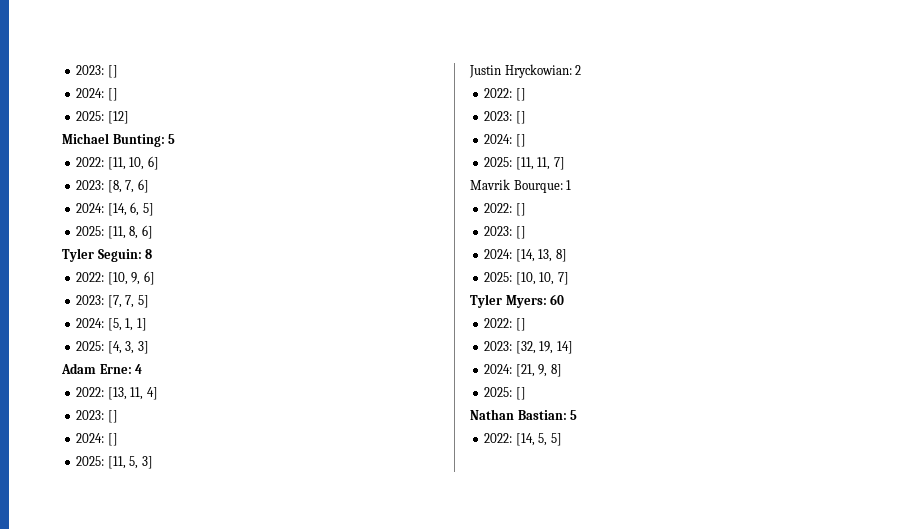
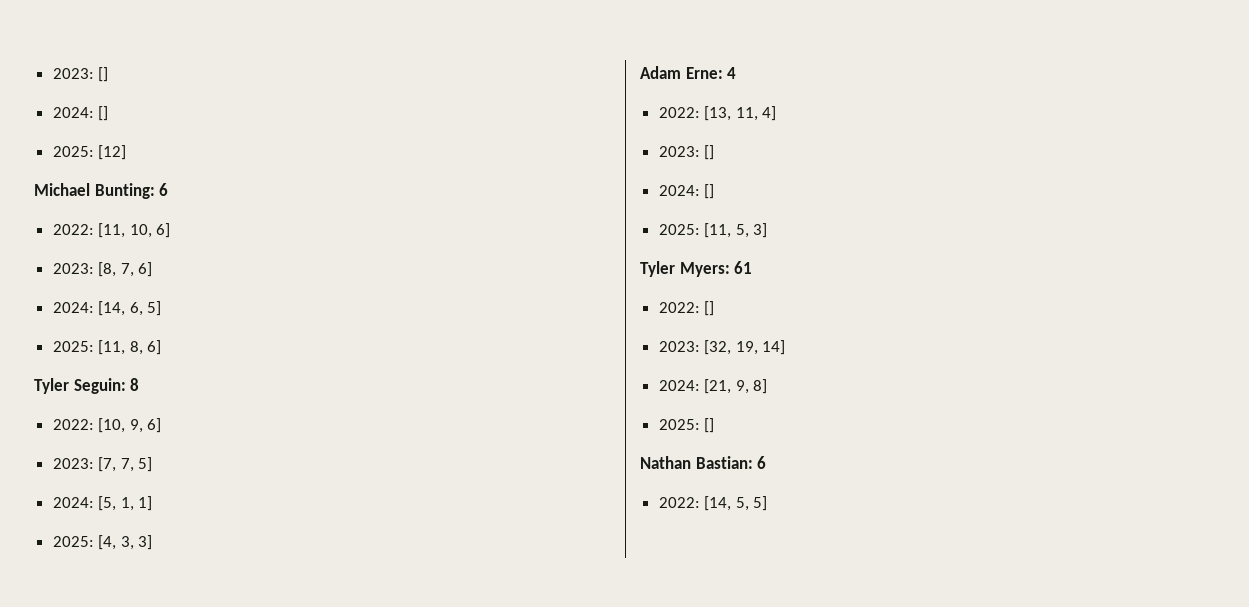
[168,134,176,144] 5 -> [159,183,169,196] 6
[469,64,582,78] [484,88,526,101] [484,111,526,124] [484,134,526,147] [484,157,565,170] [470,179,572,193] [484,203,526,216] [484,226,526,239] [484,249,567,262] [484,272,569,285] // Justin Hryckowian: 2 // 2022: [] // 2023: [] // 2024: [] // 2025: [11, 11, 7] // Mavrik Bourque: 1 // 2022: [] // 2023: [] // 2024: [14, 13, 8] // 2025: [10, 10, 7] -> (768, 230) none
[550,294,565,305] 60 -> [734,261,753,274] 61
[570,410,578,420] 5 -> [757,456,767,469] 6

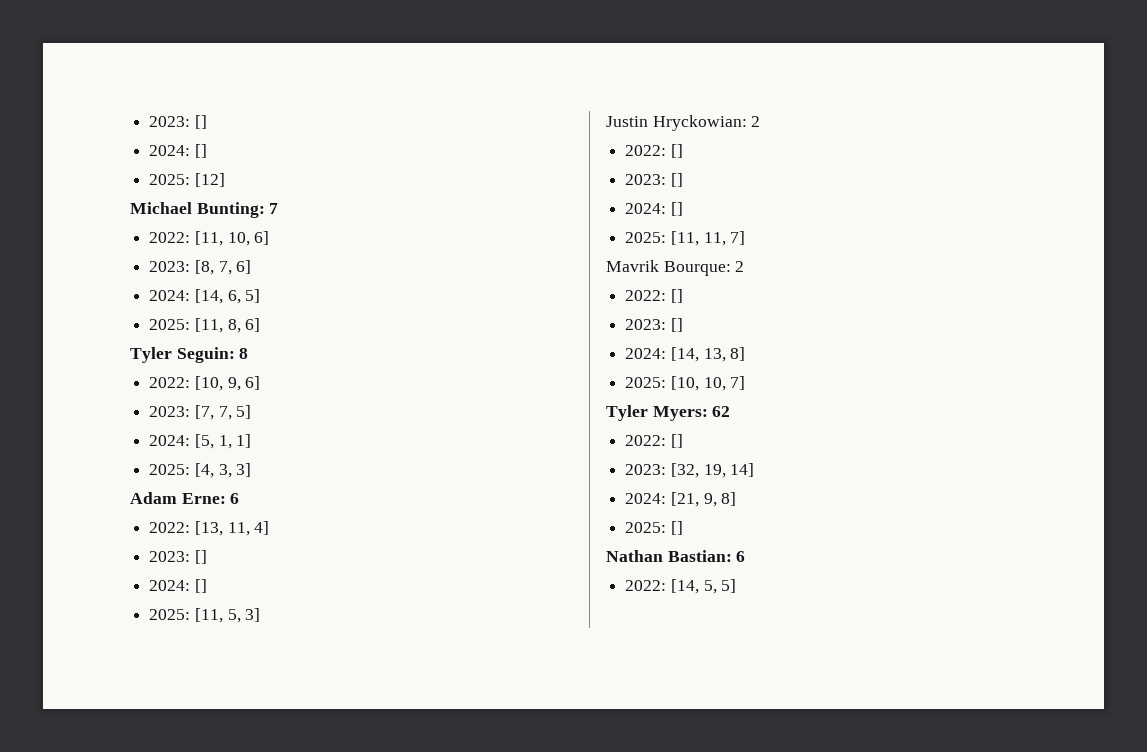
[159,183,169,196] 6 -> [269,203,279,214] 7
[727,67,737,79] 4 -> [230,493,240,504] 6
(768, 230) none -> [606,115,761,131] [625,144,683,158] [625,173,683,187] [625,202,683,216] [625,231,746,246] [606,260,745,276] [625,289,683,303] [625,318,683,332] [625,347,746,362] [625,376,746,391] // Justin Hryckowian: 2 // 2022: [] // 2023: [] // 2024: [] // 2025: [11, 11, 7] // Mavrik Bourque: 2 // 2022: [] // 2023: [] // 2024: [14, 13, 8] // 2025: [10, 10, 7]
[734,261,753,274] 61 -> [712,406,731,417] 62

